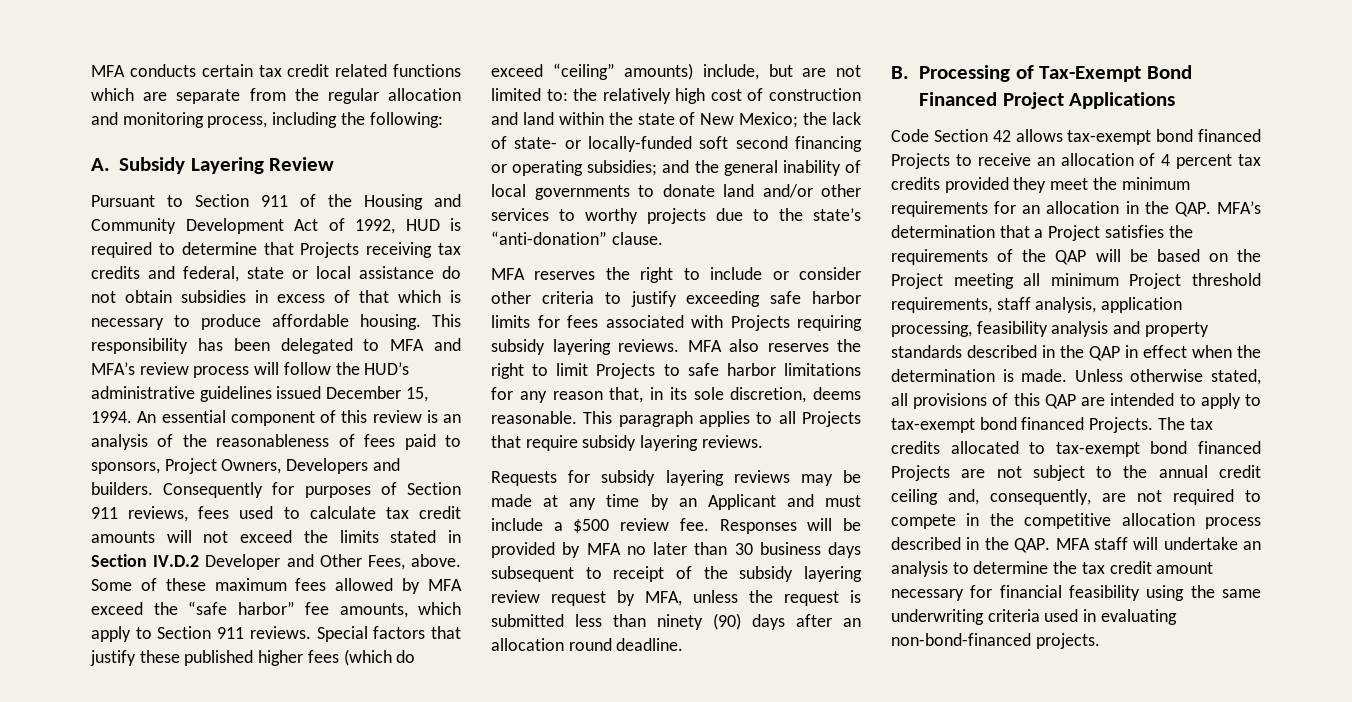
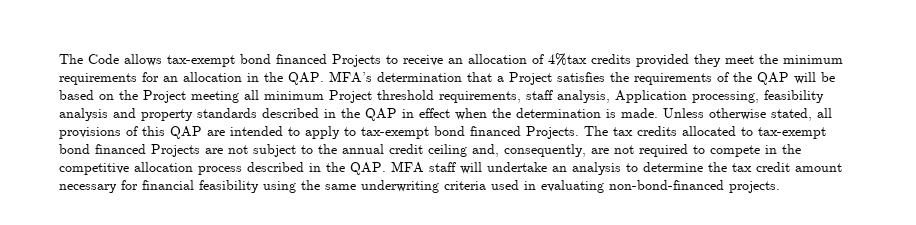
[91,64,461,77] [91,88,461,104] [91,112,443,128] [91,157,335,174] [91,194,461,210] [91,218,461,234] [91,242,461,258] [91,266,461,282] [91,290,461,303] [91,314,461,330] [91,338,461,354] [91,362,410,378] [91,386,428,402] [91,410,461,426] [91,434,462,450] [91,458,400,474] [91,482,461,498] [91,506,461,522] [91,530,462,543] [91,554,461,570] [91,578,462,594] [91,601,461,618] [91,626,462,642] [90,649,416,666] [491,63,861,80] [491,88,861,104] [491,112,861,128] [491,136,862,152] [491,160,861,176] [491,184,861,200] [491,208,861,224] [491,231,663,245] [491,267,861,283] [491,291,861,307] [491,315,862,331] [491,339,861,355] [491,363,861,379] [491,387,861,403] [491,411,861,427] [491,435,763,451] [491,470,861,486] [491,494,861,510] [491,518,861,534] [491,542,861,558] [491,566,862,582] [491,590,861,606] [491,613,861,630] [491,638,684,651] [891,65,1192,82] [918,92,1176,109] [891,129,1011,142] MFA conducts certain tax credit related functions which are separate from the regular allocation and monitoring process, including the following: // A. Subsidy Layering Review // Pursuant to Section 911 of the Housing and Community Development Act of 1992, HUD is required to determine that Projects receiving tax credits and federal, state or local assistance do not obtain subsidies in excess of that which is necessary to produce affordable housing. This responsibility has been delegated to MFA and MFA’s review process will follow the HUD’s administrative guidelines issued December 15, 1994. An essential component of this review is an analysis of the reasonableness of fees paid to sponsors, Project Owners, Developers and builders. Consequently for purposes of Section 911 reviews, fees used to calculate tax credit amounts will not exceed the limits stated in Section IV.D.2 Developer and Other Fees, above. Some of these maximum fees allowed by MFA exceed the “safe harbor” fee amounts, which apply to Section 911 reviews. Special factors that justify these published higher fees (which do exceed “ceiling” amounts) include, but are not limited to: the relatively high cost of construction and land within the state of New Mexico; the lack of state- or locally-funded soft second financing or operating subsidies; and the general inability of local governments to donate land and/or other services to worthy projects due to the state’s “anti-donation” clause. // MFA reserves the right to include or consider other criteria to justify exceeding safe harbor limits for fees associated with Projects requiring subsidy layering reviews. MFA also reserves the right to limit Projects to safe harbor limitations for any reason that, in its sole discretion, deems reasonable. This paragraph applies to all Projects that require subsidy layering reviews. // Requests for subsidy layering reviews may be made at any time by an Applicant and must include a $500 review fee. Responses will be provided by MFA no later than 30 business days subsequent to receipt of the subsidy layering review request by MFA, unless the request is submitted less than ninety (90) days after an allocation round deadline. // B. Processing of Tax-Exempt Bond Financed Project Applications // Code Section 42 -> [59,54,119,64] The Code
[1161,154,1261,169] 4 percent tax -> [548,53,587,66] 4%tax
[1101,297,1183,313] application -> [615,90,687,103] Application

